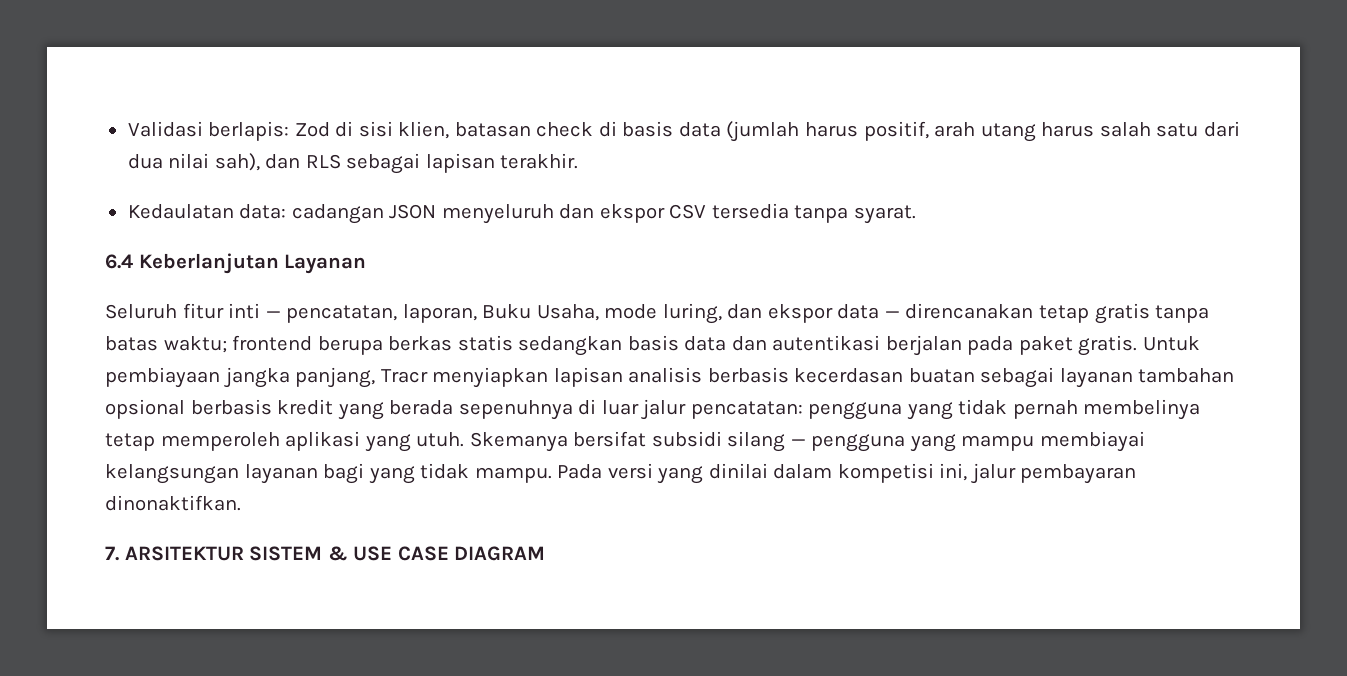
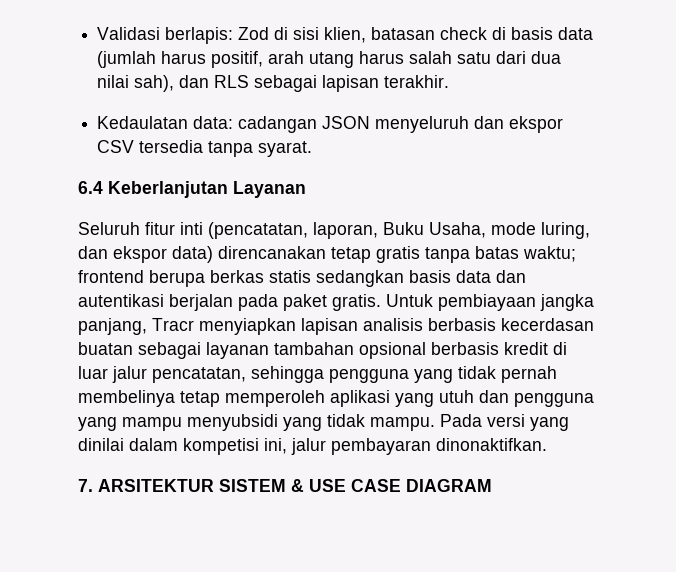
[265,305,398,323] — pencatatan, -> [208,222,308,239] (pencatatan,
[837,304,900,319] data — -> [172,246,213,263] data)
[337,400,573,420] yang berada sepenuhnya -> (548, 348) none
[690,401,803,419] pencatatan: -> [152,366,324,383] pencatatan, sehingga
[416,431,1145,452] [105,463,365,484] utuh. Skemanya bersifat subsidi silang — pengguna yang mampu membiayai kelangsungan layanan bagi -> [439,390,594,407] [78,414,278,431] utuh dan pengguna yang mampu menyubsidi

